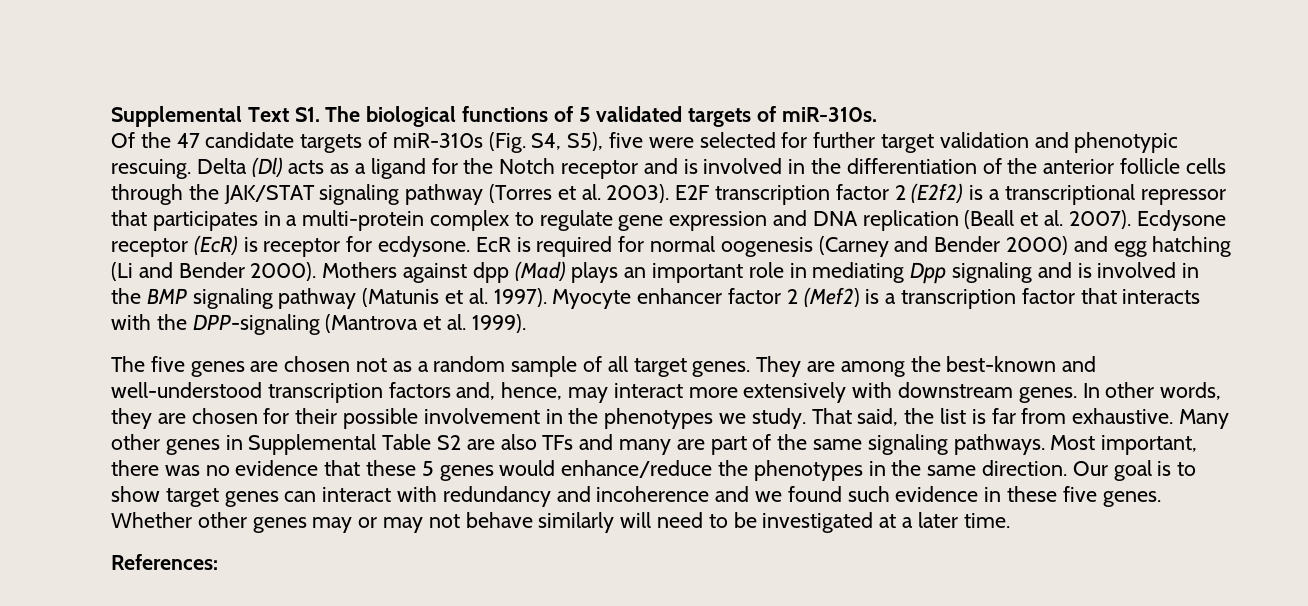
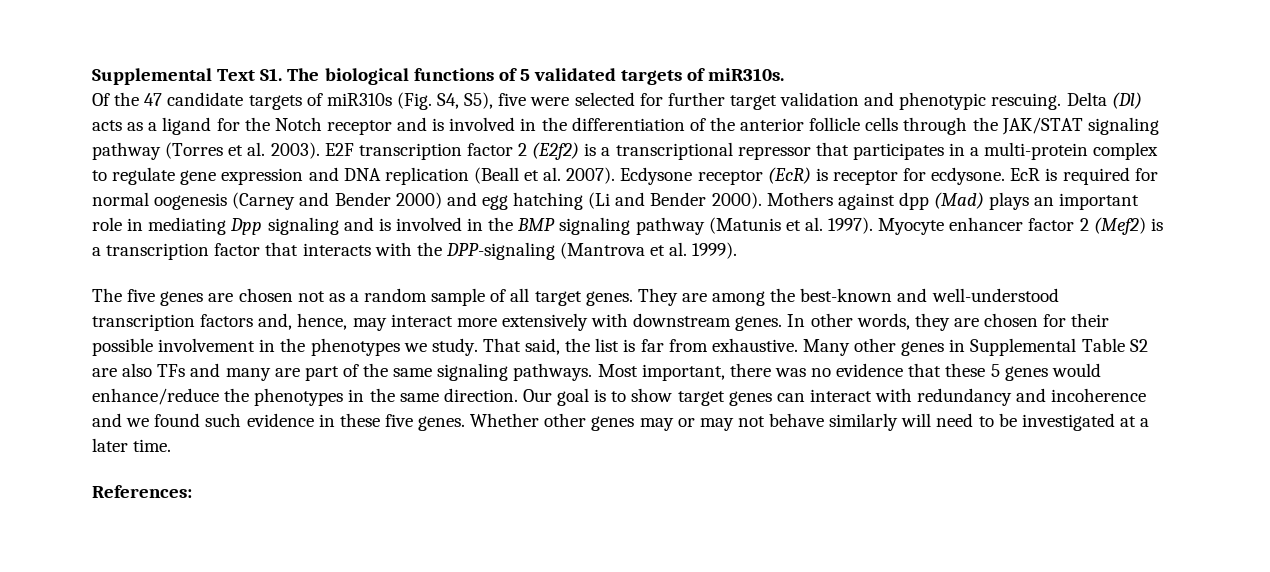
[781,107,877,122] miR-310s. -> [708,68,785,81] miR310s.
[392,133,483,148] miR-310s -> [326,93,392,106] miR310s

